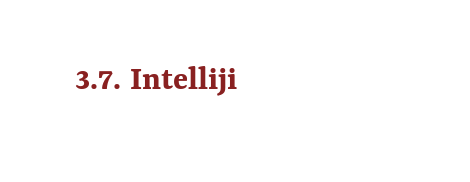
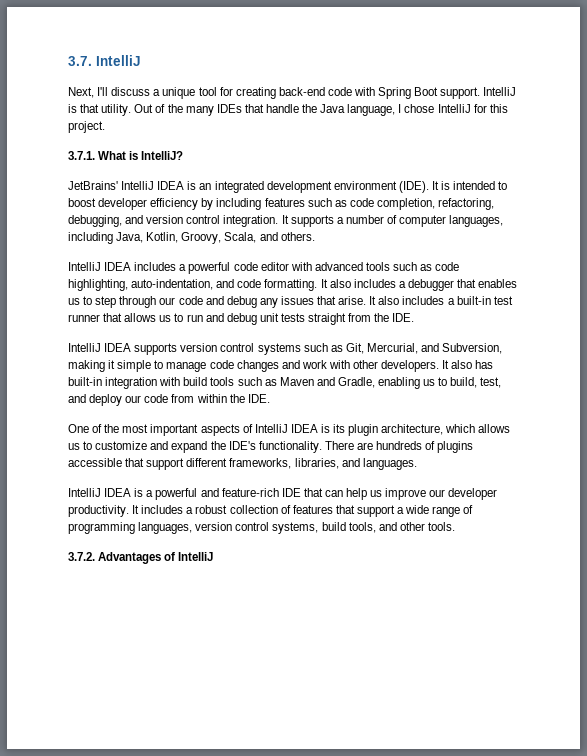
[130,66,238,96] Intelliji -> [96,55,141,66] [68,87,517,99] [68,104,508,116] [68,121,105,133] [68,151,184,160] [68,181,508,193] [68,198,495,210] [68,215,504,227] [68,232,315,244] [68,262,460,274] [68,279,518,291] [68,296,513,308] [68,313,415,325] [68,343,503,355] [68,360,494,372] [68,377,502,389] [68,394,270,406] [68,424,511,436] [68,441,474,453] [68,458,417,470] [68,488,498,500] [68,505,474,517] [68,522,455,534] [68,552,214,564] IntelliJ // Next, I'll discuss a unique tool for creating back-end code with Spring Boot support. IntelliJ is that utility. Out of the many IDEs that handle the Java language, I chose IntelliJ for this project. // 3.7.1. What is IntelliJ? // JetBrains' IntelliJ IDEA is an integrated development environment (IDE). It is intended to boost developer efficiency by including features such as code completion, refactoring, debugging, and version control integration. It supports a number of computer languages, including Java, Kotlin, Groovy, Scala, and others. // IntelliJ IDEA includes a powerful code editor with advanced tools such as code highlighting, auto-indentation, and code formatting. It also includes a debugger that enables us to step through our code and debug any issues that arise. It also includes a built-in test runner that allows us to run and debug unit tests straight from the IDE. // IntelliJ IDEA supports version control systems such as Git, Mercurial, and Subversion, making it simple to manage code changes and work with other developers. It also has built-in integration with build tools such as Maven and Gradle, enabling us to build, test, and deploy our code from within the IDE. // One of the most important aspects of IntelliJ IDEA is its plugin architecture, which allows us to customize and expand the IDE's functionality. There are hundreds of plugins accessible that support different frameworks, libraries, and languages. // IntelliJ IDEA is a powerful and feature-rich IDE that can help us improve our developer productivity. It includes a robust collection of features that support a wide range of programming languages, version control systems, build tools, and other tools. // 3.7.2. Advantages of IntelliJ

